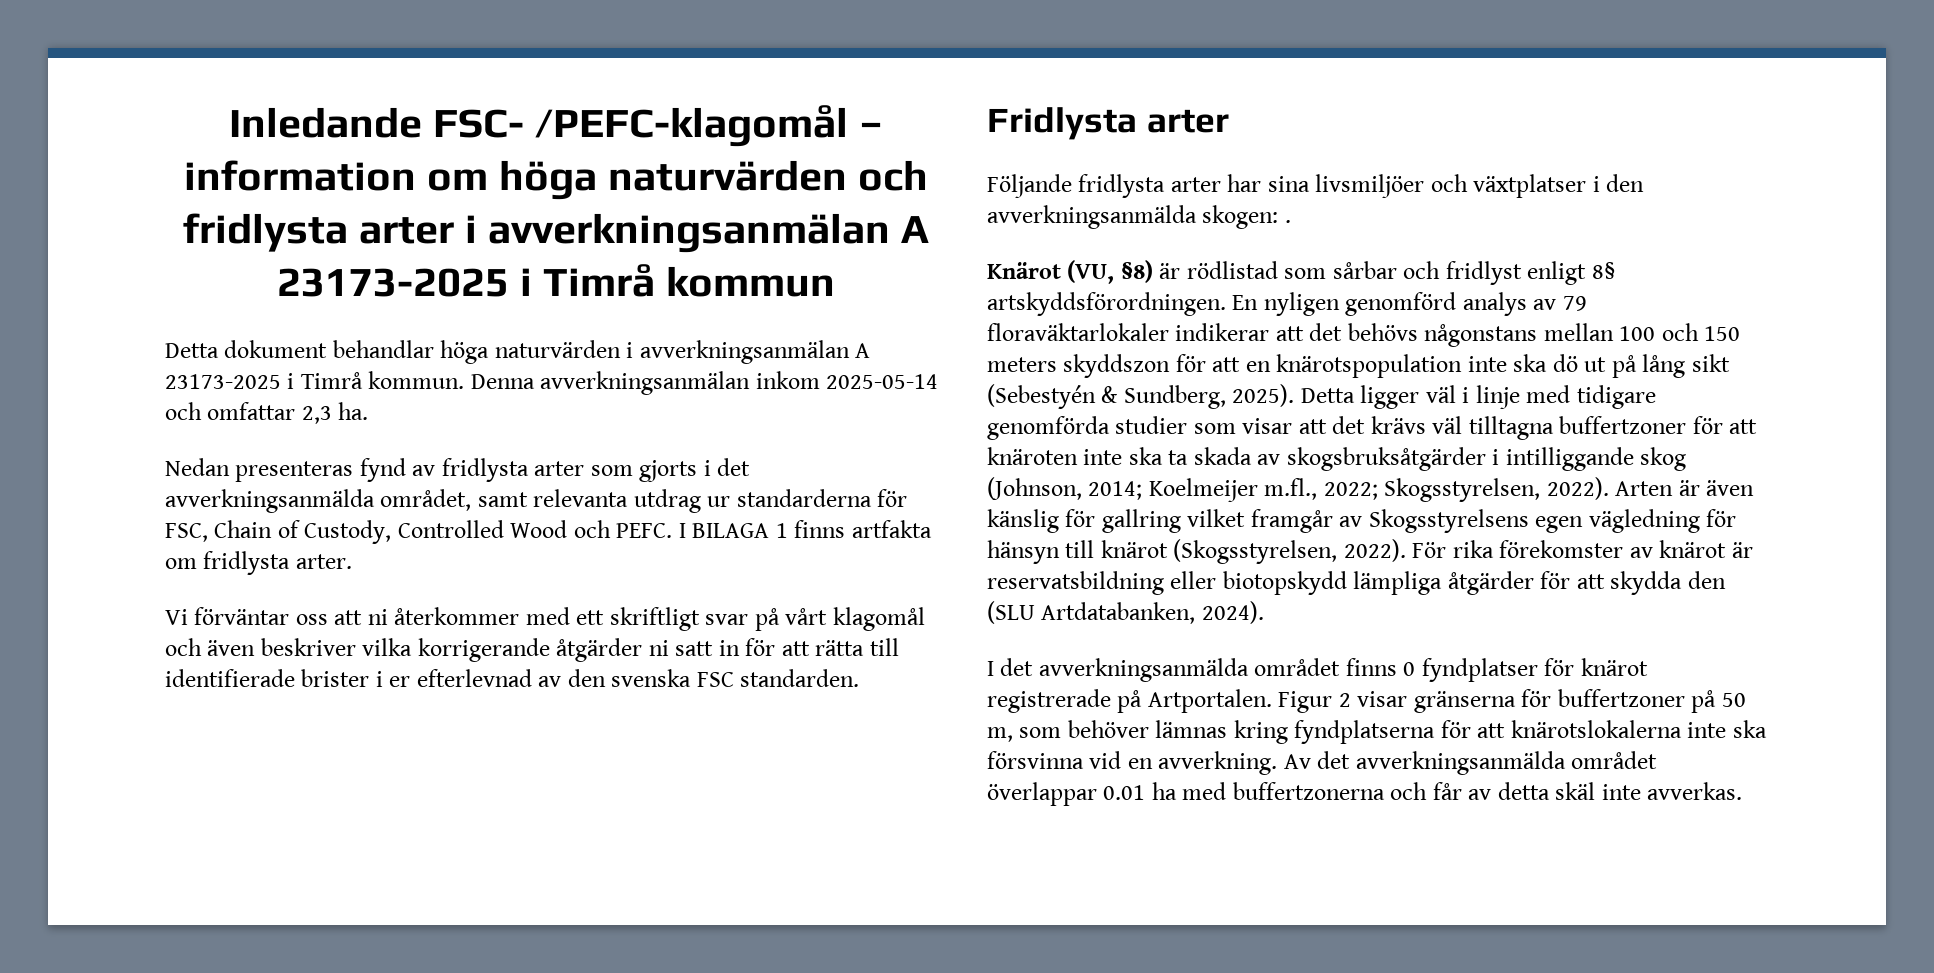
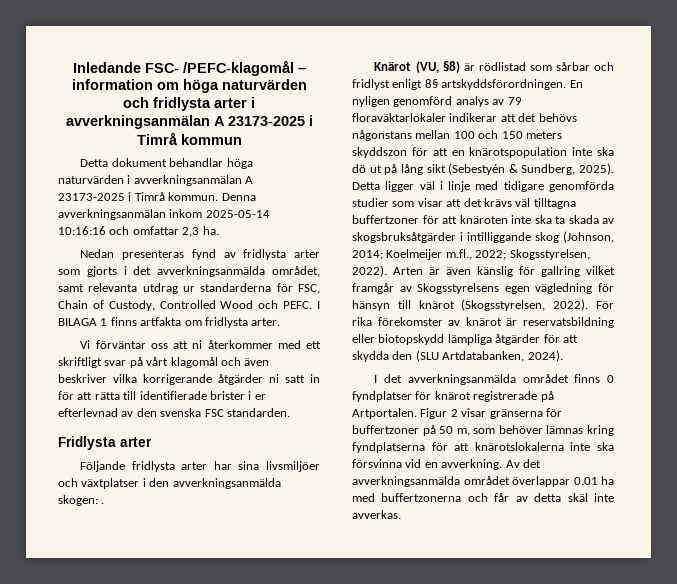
(939, 381) none -> [58,226,106,235] 10:16:16

